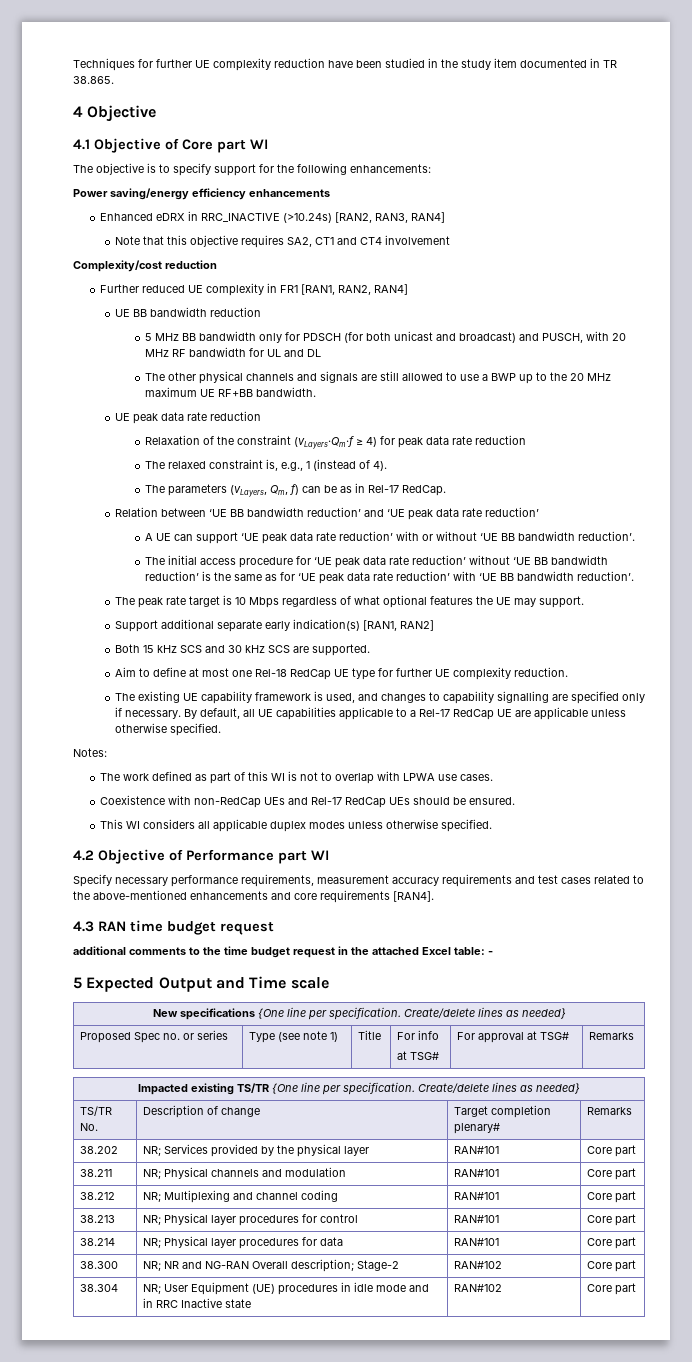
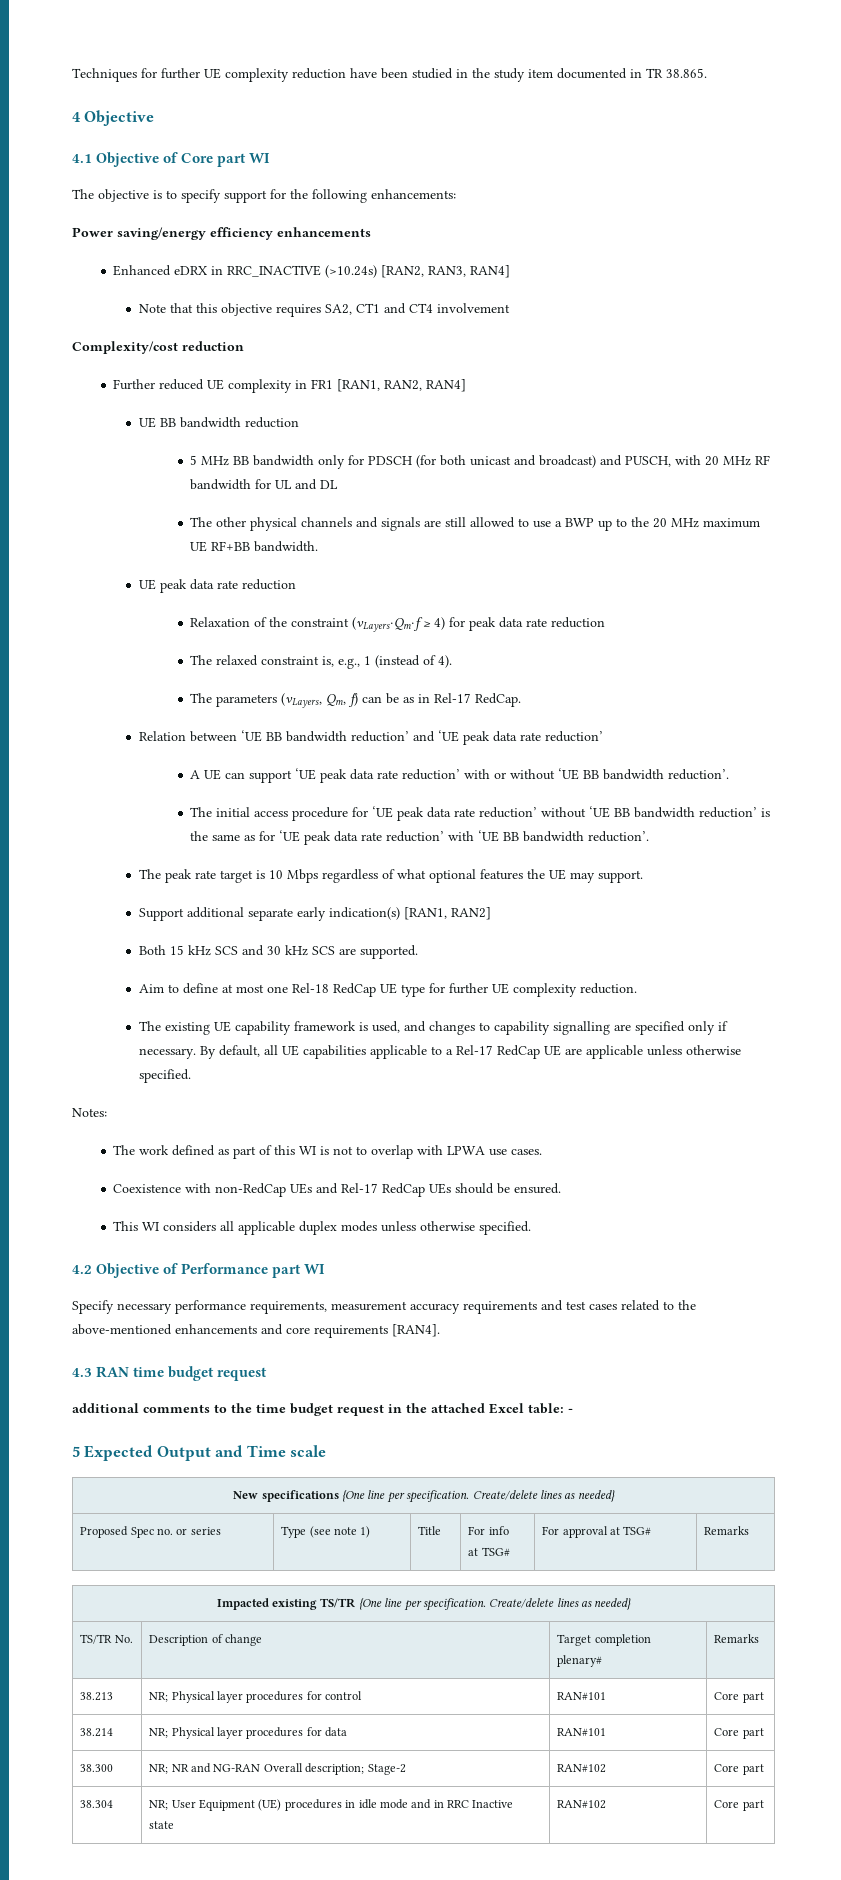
[80,1146,119,1154] [143,1144,370,1157] [454,1146,500,1154] [587,1145,637,1157] [80,1169,113,1177] [143,1167,347,1179] [454,1169,500,1177] [587,1168,637,1180] [80,1192,116,1200] [143,1190,339,1203] [454,1192,500,1200] [587,1191,637,1203] // 38.202 | NR; Services provided by the physical layer | RAN#101 | Core part // 38.211 | NR; Physical channels and modulation | RAN#101 | Core part // 38.212 | NR; Multiplexing and channel coding | RAN#101 | Core part -> (760, 1638) none

